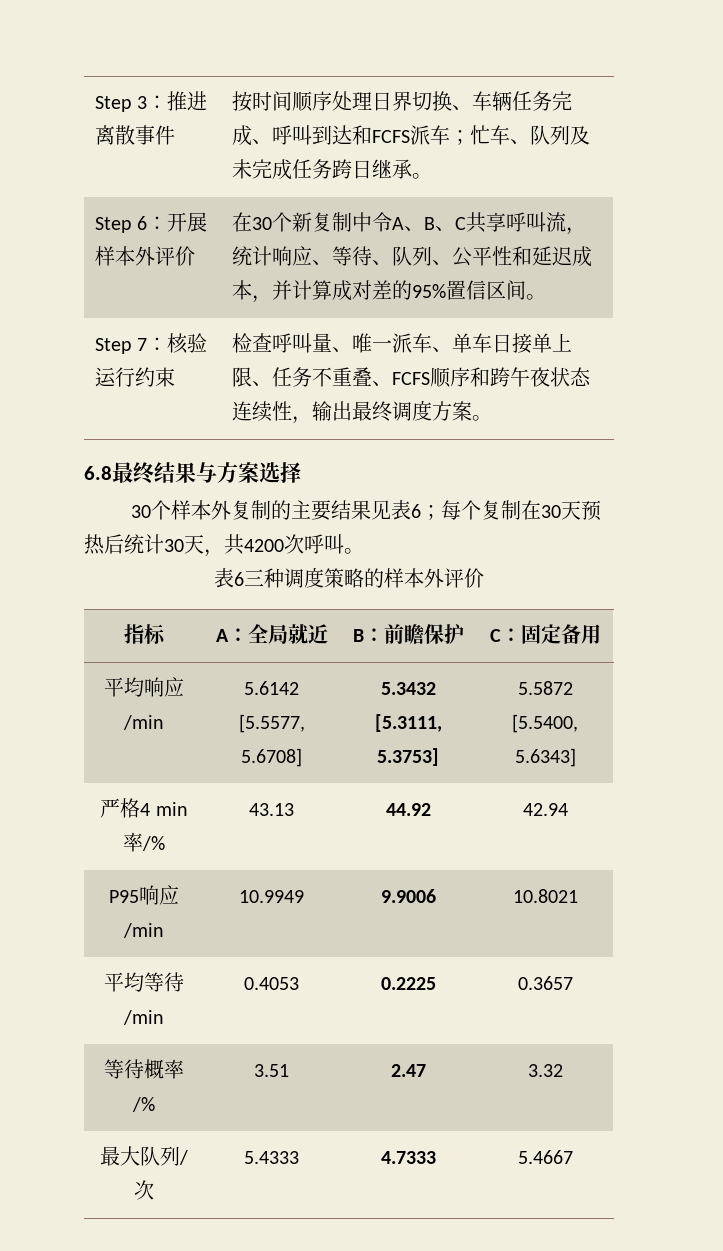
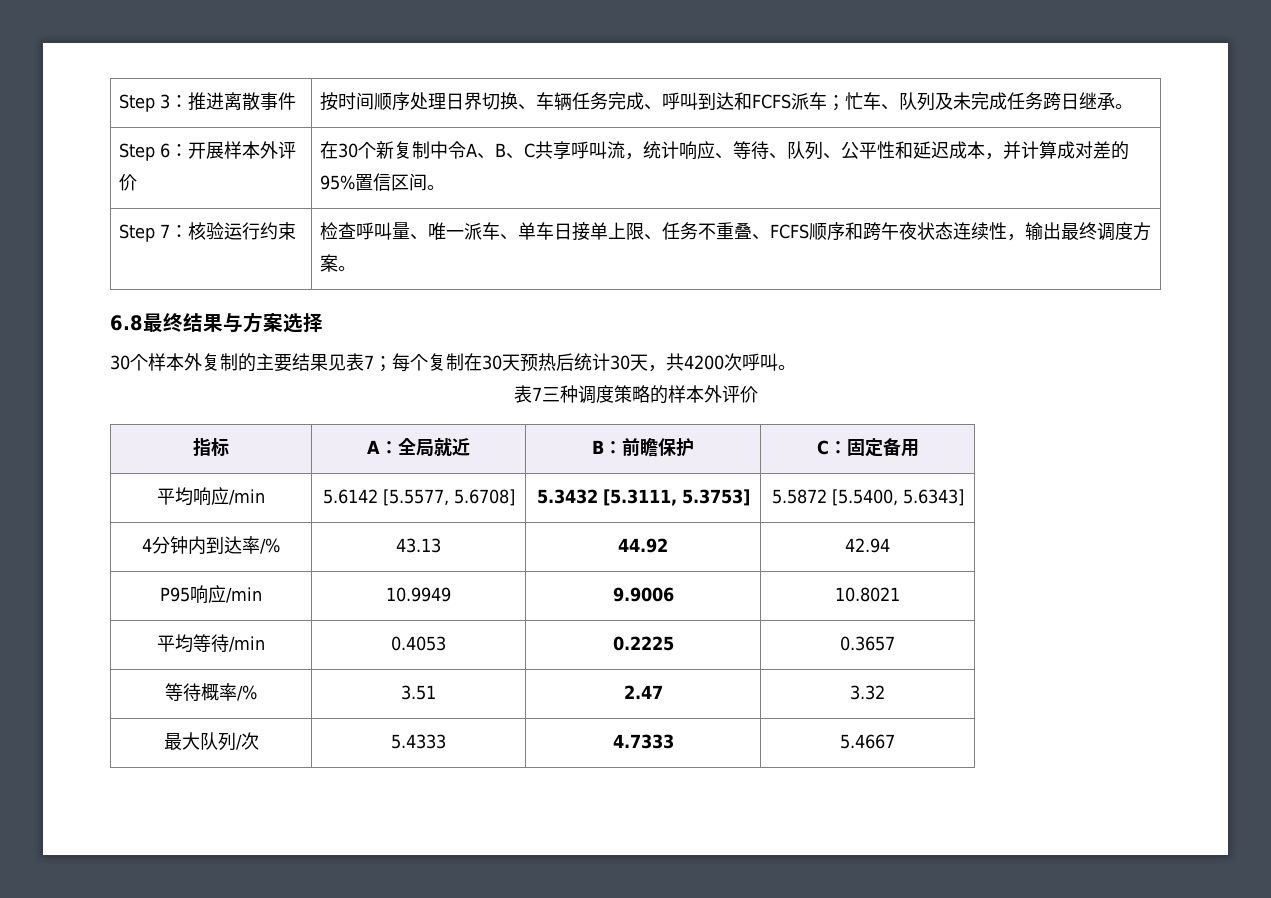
[411,504,422,518] 6 -> [364,355,374,369] 7
[234,572,244,586] 6 -> [531,387,542,401] 7
[100,798,188,818] 严格4 min -> [142,536,242,555] 4分钟内到达

